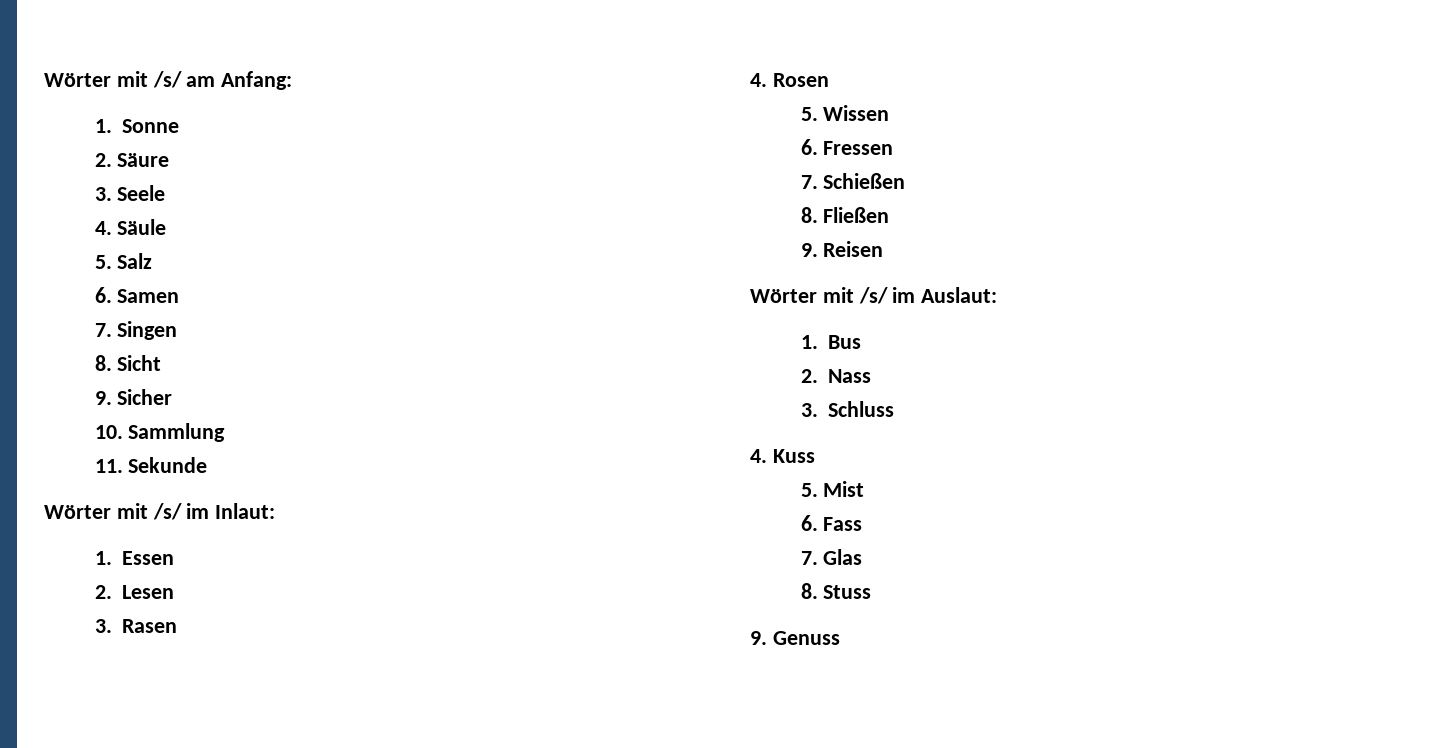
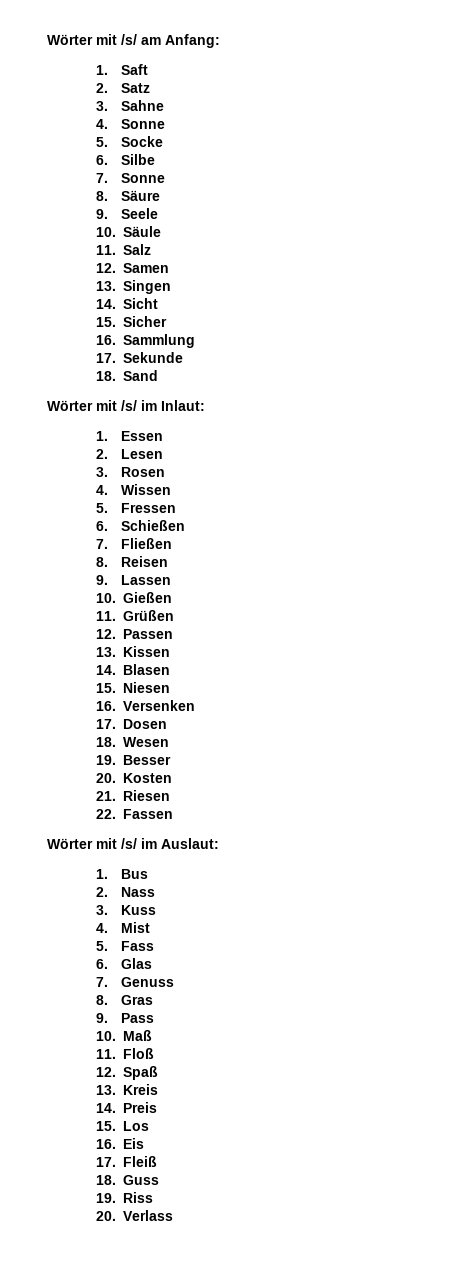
[122,119,180,133] [94,153,112,167] Sonne // 2. -> [121,64,149,75] [96,83,151,93] [96,100,165,111] [96,119,166,129] [96,136,164,147] [96,154,156,165] [96,173,166,183] [96,191,109,201] Saft // 2. Satz // 3. Sahne // 4. Sonne // 5. Socke // 6. Silbe // 7. Sonne // 8.
[94,187,112,201] 3. -> [96,209,109,219] 9.
[94,221,112,235] 4. -> [96,227,117,237] 10.
[94,255,112,269] 5. -> [96,245,117,255] 11.
[94,287,112,303] 6. -> [96,263,117,273] 12.
[94,323,112,337] 7. -> [96,281,117,291] 13.
[94,355,112,371] 8. -> [96,299,117,309] 14.
[94,391,112,405] 9. -> [96,317,117,327] 15.
[94,425,123,439] 10. -> [96,335,117,345] 16.
[94,459,123,473] 11. -> [96,353,117,363] 17.
(208, 465) none -> [96,370,159,381] // 18. Sand
[122,619,178,633] [750,73,767,87] Rasen // 4. -> (109, 472) none
[800,107,818,121] 5. -> [96,485,109,495] 4.
[800,139,818,155] 6. -> [96,503,109,513] 5.
[800,175,818,189] 7. -> [96,521,109,531] 6.
[800,207,818,223] 8. -> [96,539,109,549] 7.
[800,243,818,257] 9. -> [96,557,109,567] 8.
(884, 249) none -> [96,575,172,585] [96,592,173,603] [96,610,175,621] [96,629,174,639] [96,646,171,657] [96,664,171,675] [96,682,171,693] [96,700,196,711] [96,719,168,729] [96,737,170,747] [96,755,172,765] [96,773,173,783] [96,790,171,801] [96,809,174,819] // 9. Lassen // 10. Gießen // 11. Grüßen // 12. Passen // 13. Kissen // 14. Blasen // 15. Niesen // 16. Versenken // 17. Dosen // 18. Wesen // 19. Besser // 20. Kosten // 21. Riesen // 22. Fassen
[828,401,895,417] [750,449,767,463] Schluss // 4. -> (109, 910) none
[800,483,818,497] 5. -> [96,923,109,933] 4.
[800,515,818,531] 6. -> [96,941,109,951] 5.
[800,551,818,565] 7. -> [96,959,109,969] 6.
[800,583,872,599] [750,631,840,645] 8. Stuss // 9. Genuss -> [96,977,175,987] [96,995,154,1005] [96,1013,155,1023] [96,1030,153,1041] [96,1048,155,1059] [96,1066,159,1080] [96,1084,159,1095] [96,1102,158,1113] [96,1121,150,1131] [96,1138,145,1149] [96,1156,158,1167] [96,1175,160,1185] [96,1192,154,1203] [96,1210,174,1221] 7. Genuss // 8. Gras // 9. Pass // 10. Maß // 11. Floß // 12. Spaß // 13. Kreis // 14. Preis // 15. Los // 16. Eis // 17. Fleiß // 18. Guss // 19. Riss // 20. Verlass

